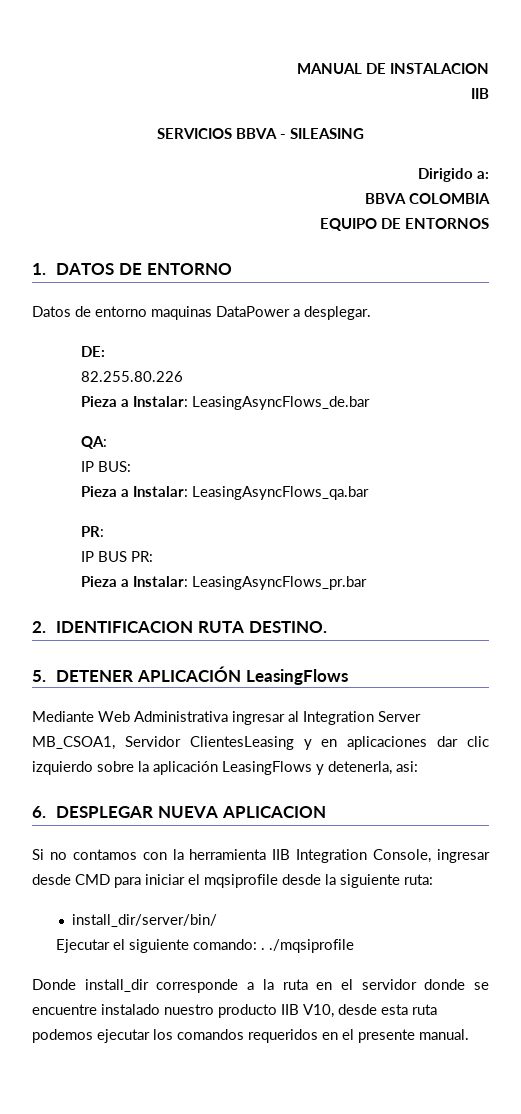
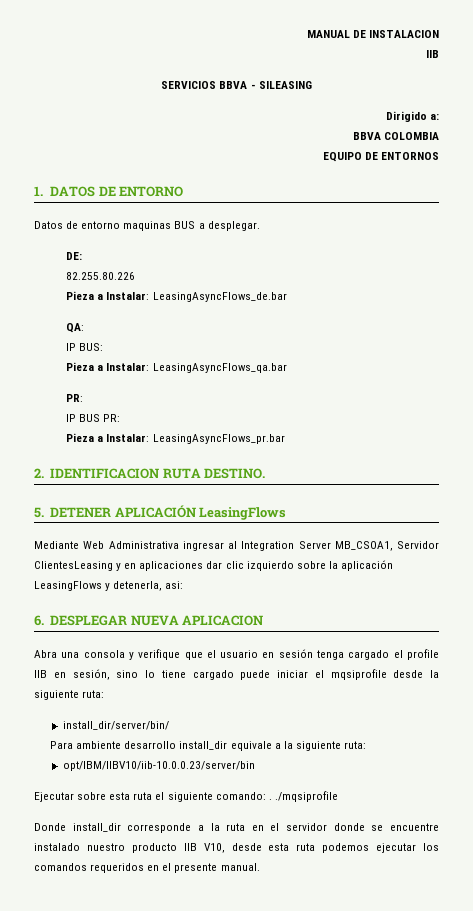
[216,306,290,317] DataPower -> [174,221,196,229] BUS
[32,849,491,863] [32,874,141,888] Si no contamos con la herramienta IIB Integration Console, ingresar desde CMD para -> [34,649,440,660] [34,669,271,680] Abra una consola y verifique que el usuario en sesión tenga cargado el profile IIB en sesión, sino lo tiene cargado puede
[56,939,111,953] Ejecutar -> [50,741,366,751] [62,761,255,771] [34,792,153,802] Para ambiente desarrollo install_dir equivale a la siguiente ruta: // opt/IBM/IIBV10/iib-10.0.0.23/server/bin // Ejecutar sobre esta ruta

